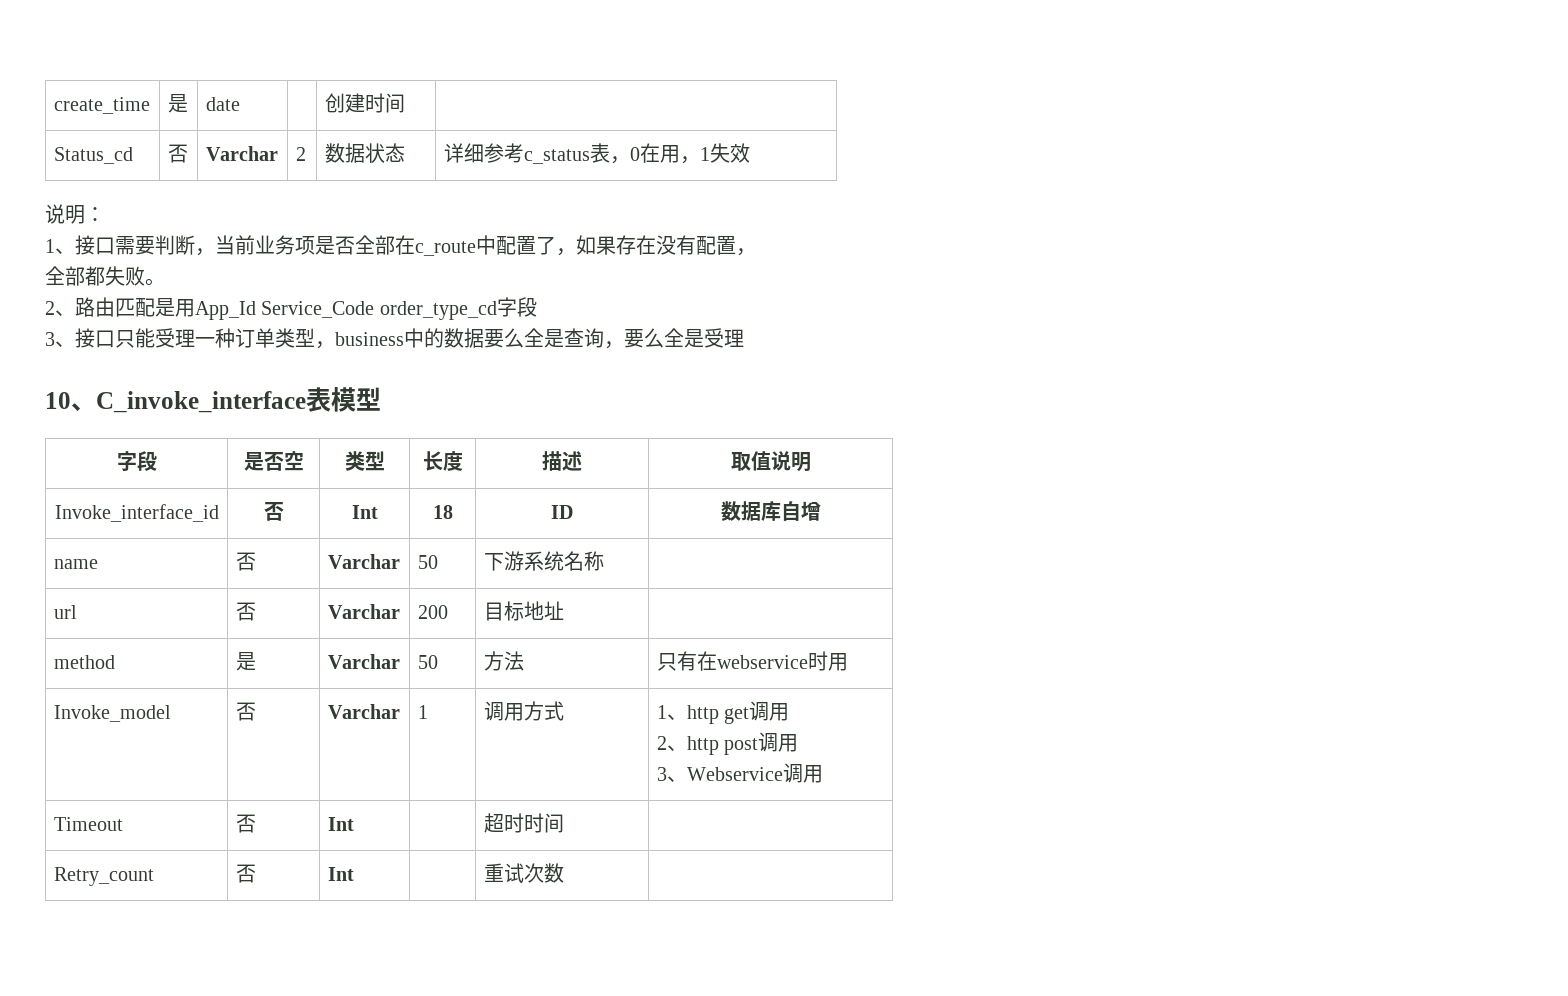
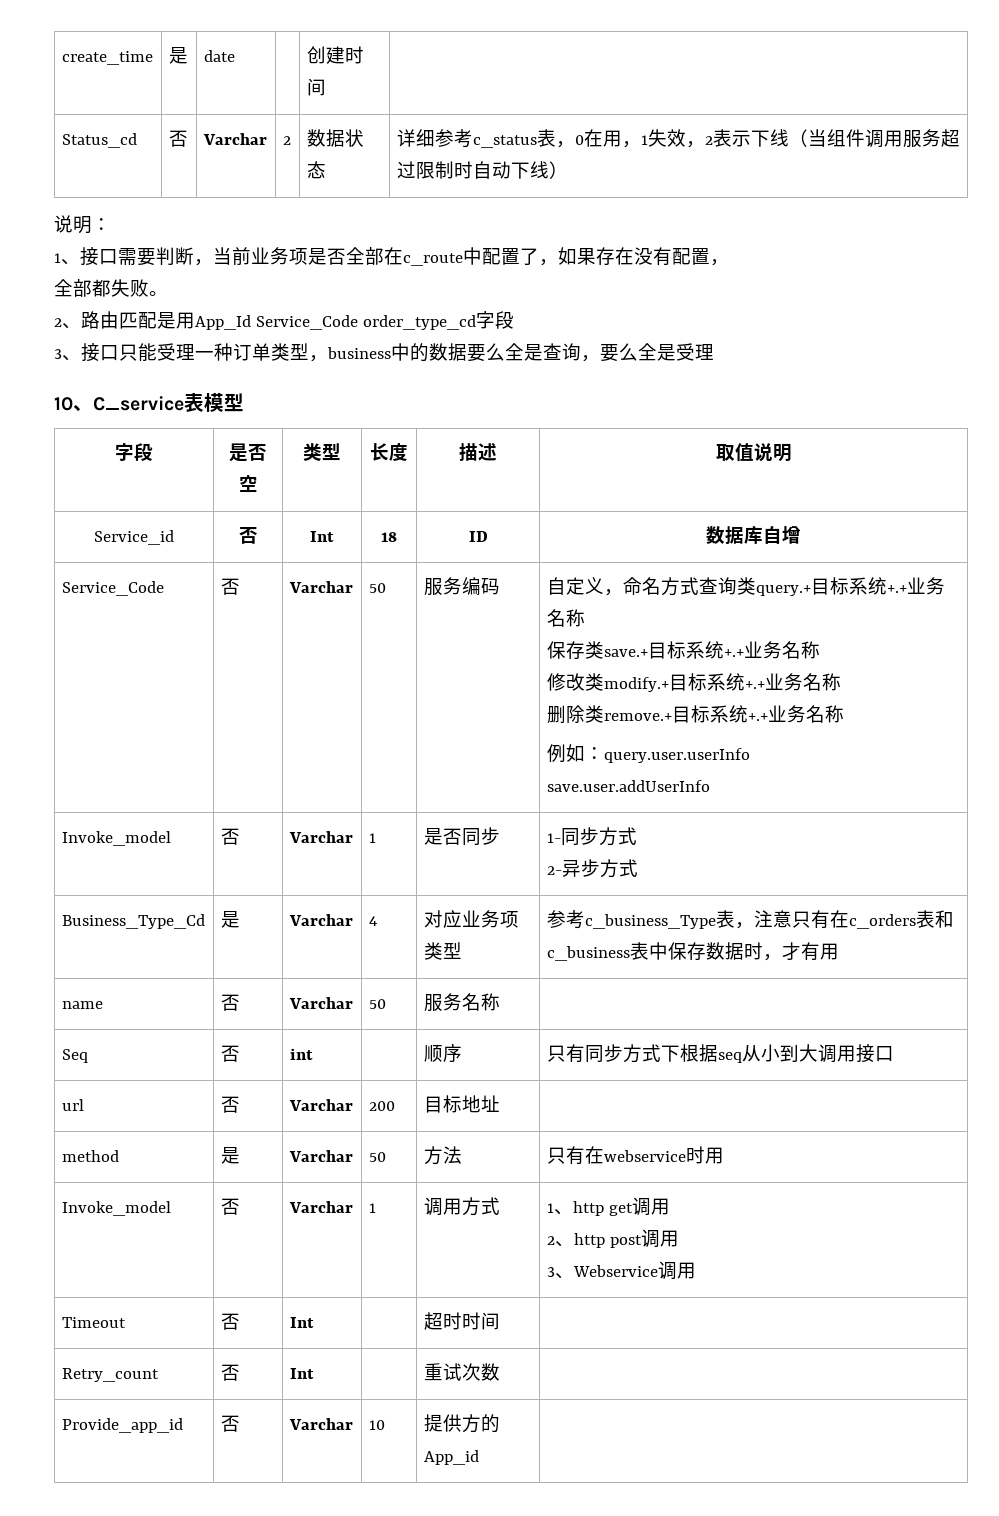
(750, 153) none -> [685,129,960,148] [396,161,568,179] ，2表示下线（当组件调用服务超过限制时自动下线）
[96,391,306,413] C_invoke_interface -> [93,396,184,411] C_service
[54,504,219,522] Invoke_interface_id -> [94,530,174,545] Service_id
(821, 511) none -> [61,581,164,596] [220,578,240,595] [288,581,353,593] [368,583,386,593] [423,577,500,596] [546,577,945,596] [546,609,585,627] [546,641,820,659] [546,673,841,692] [546,705,844,724] [546,744,750,763] [546,780,710,792] [61,831,171,846] [220,828,240,845] [288,831,353,843] [368,833,376,843] [423,827,500,846] [546,827,637,846] [546,859,638,878] [61,914,205,929] [220,911,240,928] [288,914,353,926] [368,916,377,926] [423,910,519,928] [423,942,462,960] [546,910,954,929] [546,942,839,961] // Service_Code | 否 | Varchar | 50 | 服务编码 | 自定义，命名方式查询类query.+目标系统+.+业务名称 // 保存类save.+目标系统+.+业务名称 // 修改类modify.+目标系统+.+业务名称 // 删除类remove.+目标系统+.+业务名称 // 例如：query.user.userInfo // save.user.addUserInfo // Invoke_model | 否 | Varchar | 1 | 是否同步 | 1-同步方式 // 2-异步方式 // Business_Type_Cd | 是 | Varchar | 4 | 对应业务项类型 | 参考c_business_Type表，注意只有在c_orders表和c_business表中保存数据时，才有用
[483,551,564,571] 下游系统 -> [423,993,462,1012] 服务
(604, 561) none -> [61,1049,88,1063] [220,1045,240,1062] [289,1048,313,1060] [423,1044,462,1063] [546,1044,894,1063] // Seq | 否 | int | | 顺序 | 只有同步方式下根据seq从小到大调用接口
(564, 873) none -> [61,1418,183,1433] [220,1415,240,1432] [288,1418,353,1430] [368,1420,385,1430] [423,1414,500,1433] [423,1450,479,1465] // Provide_app_id | 否 | Varchar | 10 | 提供方的App_id |

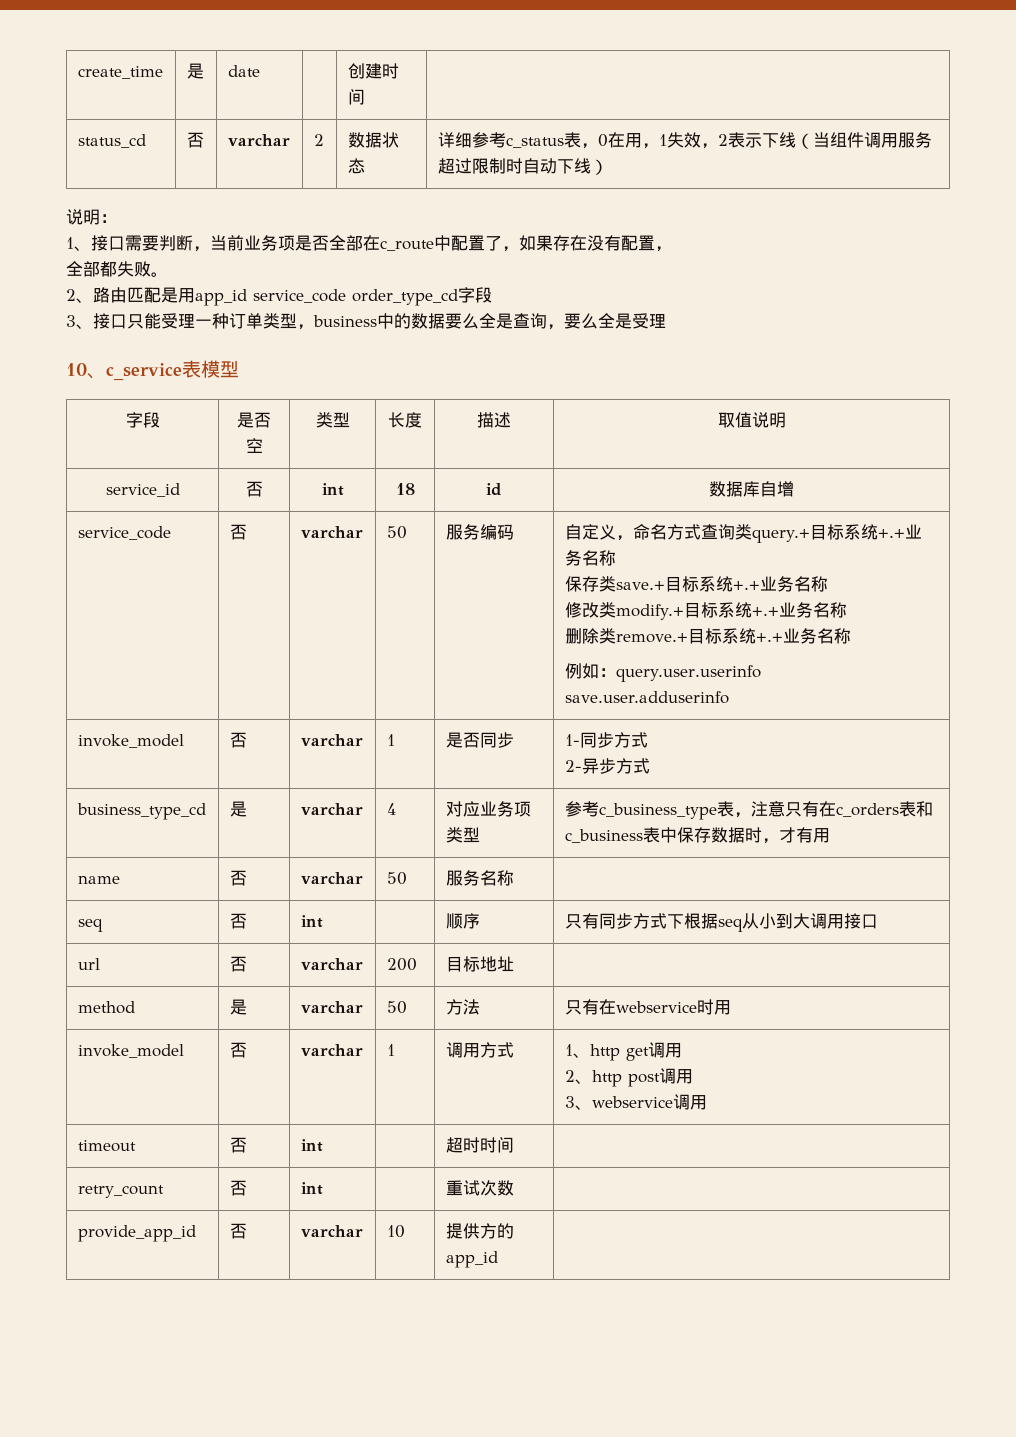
[61,133,137,148] [168,130,188,147] [202,133,267,145] Status_cd | 否 | Varchar -> [77,134,146,148] [186,132,204,148] [227,134,290,146] status_cd | 否 | varchar
[195,315,358,330] App_Id Service_Code -> [195,289,346,306] app_id service_code
[93,396,184,411] C_service -> [106,363,182,381] c_service
[94,530,174,545] [238,527,258,544] [310,531,334,542] Service_id | 否 | Int -> [105,483,180,497] [245,481,263,497] [321,483,344,496] service_id | 否 | int
[468,531,488,542] ID -> [486,483,502,496] id
[61,581,164,596] [220,578,240,595] [288,581,353,593] Service_Code | 否 | Varchar -> [77,526,171,540] [229,524,247,540] [300,526,363,538] service_code | 否 | varchar
[603,748,750,763] [546,780,710,792] [61,831,171,846] [220,828,240,845] [288,831,353,843] query.user.userInfo // save.user.addUserInfo // Invoke_model | 否 | Varchar -> [615,665,762,682] [564,691,730,704] [77,734,184,748] [229,732,247,748] [300,734,363,746] query.user.userinfo // save.user.adduserinfo // invoke_model | 否 | varchar
[61,914,205,929] [220,911,240,928] [288,914,353,926] Business_Type_Cd | 是 | Varchar -> [76,803,206,820] [229,801,247,817] [300,803,363,815] business_type_cd | 是 | varchar
[584,914,716,929] c_business_Type -> [598,803,717,820] c_business_type
[288,997,353,1009] Varchar -> [300,872,363,884] varchar
[61,1049,88,1063] Seq -> [77,918,103,932] seq
[288,1099,353,1111] Varchar -> [300,958,363,970] varchar
[288,1150,353,1162] Varchar -> [300,1001,363,1013] varchar
[61,1201,171,1216] [220,1198,240,1215] [288,1201,353,1213] Invoke_model | 否 | Varchar -> [77,1044,184,1058] [229,1042,247,1058] [300,1044,363,1056] invoke_model | 否 | varchar
[572,1261,696,1280] [61,1317,126,1328] [220,1313,240,1330] [289,1317,314,1328] Webservice调用 // Timeout | 否 | Int -> [591,1094,707,1110] [77,1140,136,1152] [229,1137,247,1153] [300,1139,323,1152] webservice调用 // timeout | 否 | int
[61,1368,159,1382] [220,1364,240,1381] [289,1368,314,1379] Retry_count | 否 | Int -> [77,1185,164,1198] [229,1180,247,1196] [300,1182,323,1195] retry_count | 否 | int
[61,1418,183,1433] [220,1415,240,1432] [288,1418,353,1430] Provide_app_id | 否 | Varchar -> [77,1225,196,1242] [229,1223,247,1239] [300,1225,363,1237] provide_app_id | 否 | varchar
[423,1450,479,1465] App_id -> [445,1251,498,1268] app_id

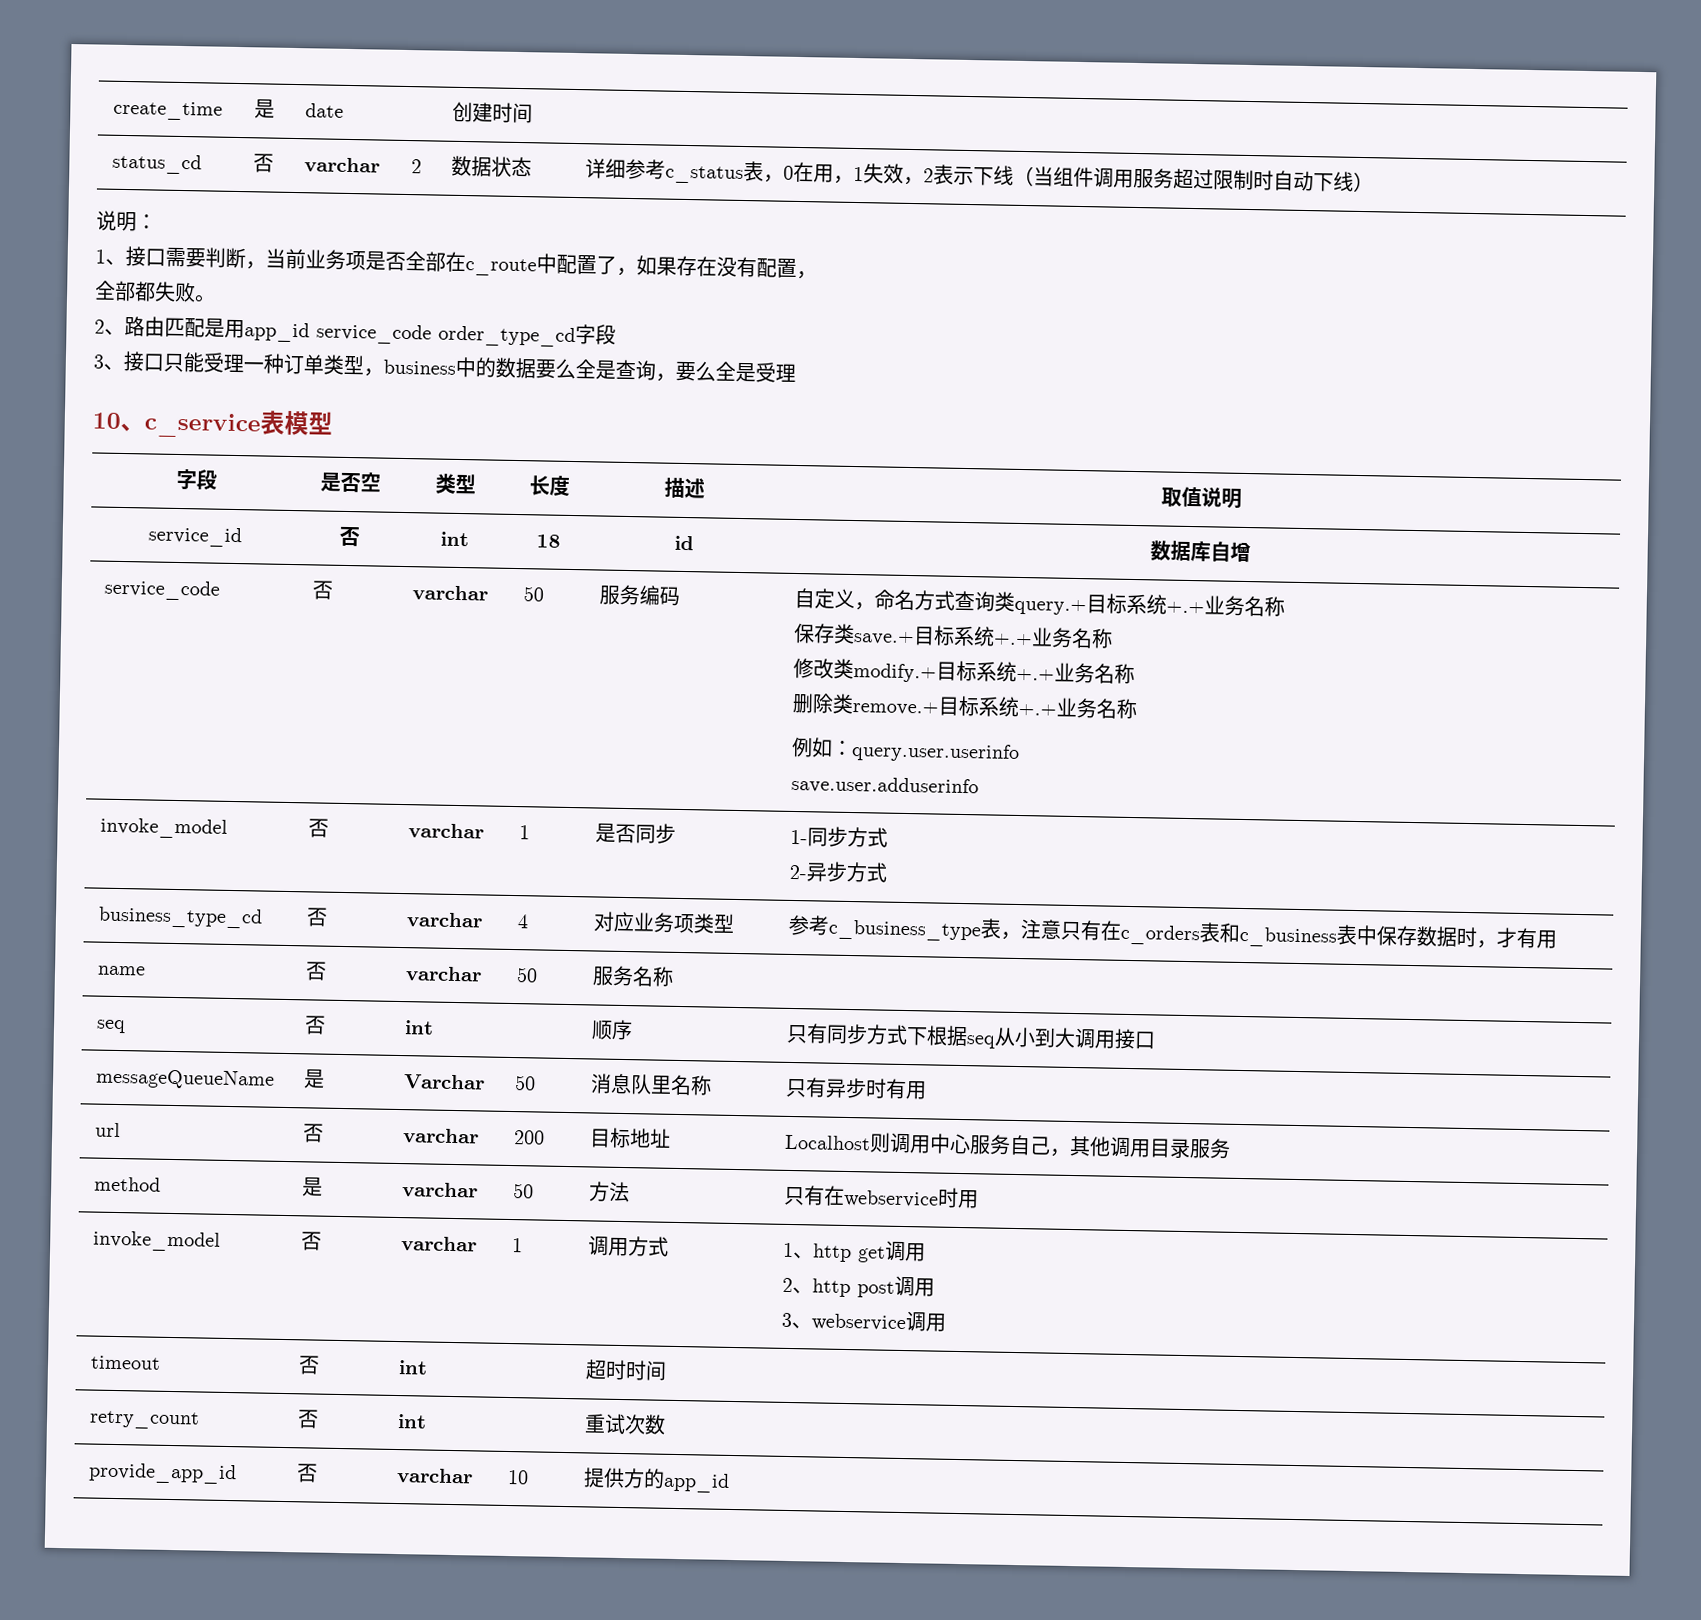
[229,801,247,817] 是 -> [305,907,328,927] 否
(878, 921) none -> [94,1068,275,1090] [302,1069,325,1089] [402,1074,485,1090] [513,1075,536,1091] [589,1073,712,1096] [784,1077,927,1100] // messageQueueName | 是 | Varchar | 50 | 消息队里名称 | 只有异步时有用
(514, 964) none -> [783,1132,1231,1159] Localhost则调用中心服务自己，其他调用目录服务

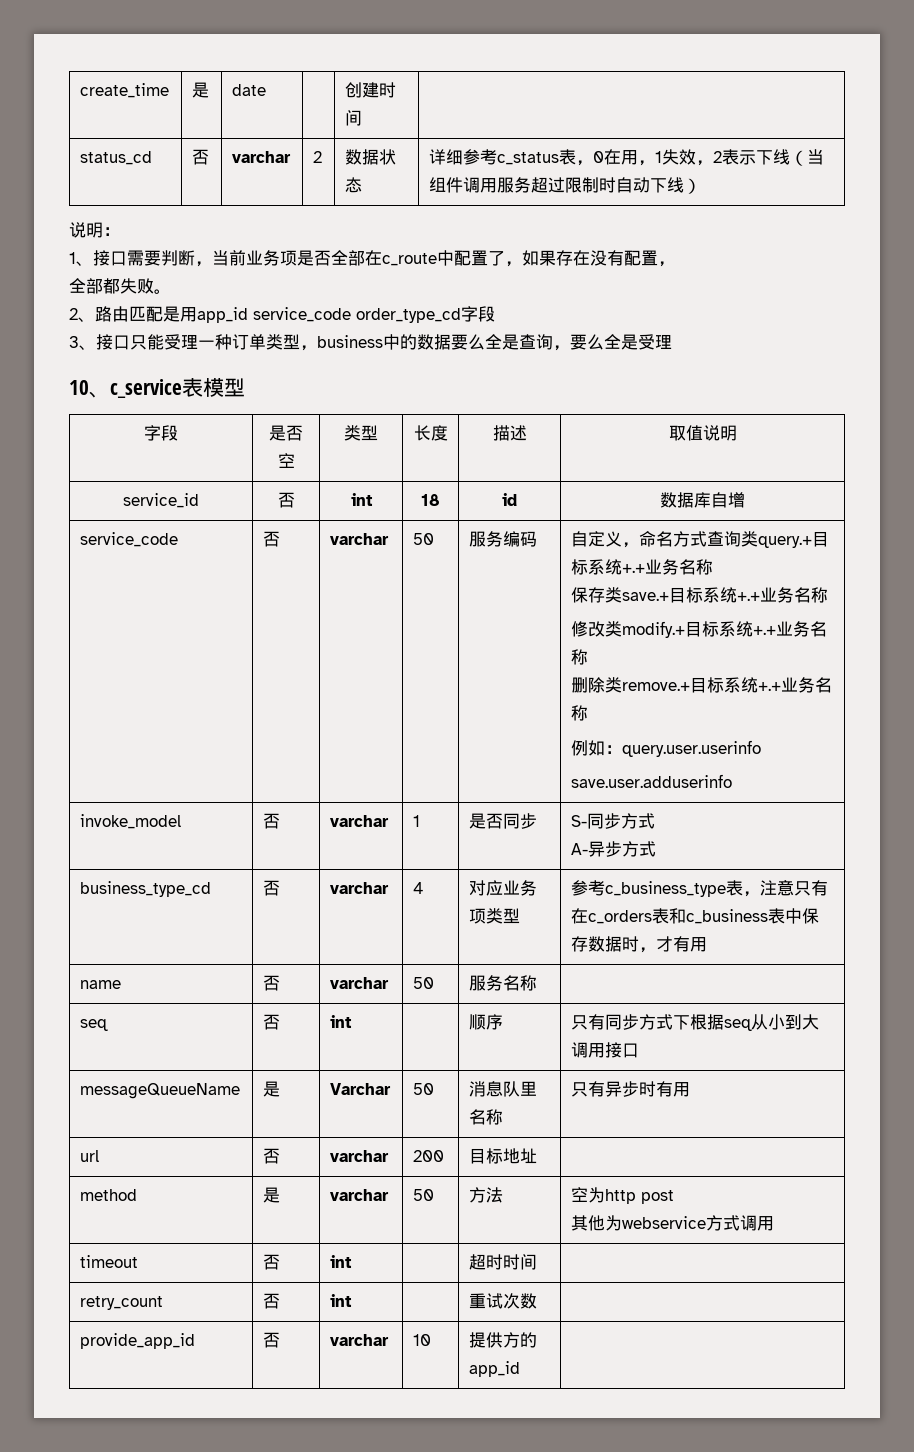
[789,829,808,845] 1- -> [571,815,588,827] S-
[788,864,808,880] 2- -> [571,843,589,855] A-
[783,1132,1231,1159] Localhost则调用中心服务自己，其他调用目录服务 -> (538, 1156) none
[782,1185,979,1209] [92,1230,221,1252] [300,1231,322,1251] [400,1236,477,1252] [511,1238,523,1253] [587,1235,669,1257] [782,1240,926,1263] [781,1275,935,1298] [780,1312,907,1332] 只有在webservice时用 // invoke_model | 否 | varchar | 1 | 调用方式 | 1、http get调用 // 2、http post调用 // 3、webservice -> [571,1187,675,1204] [571,1215,741,1231] 空为http post // 其他为webservice方式

